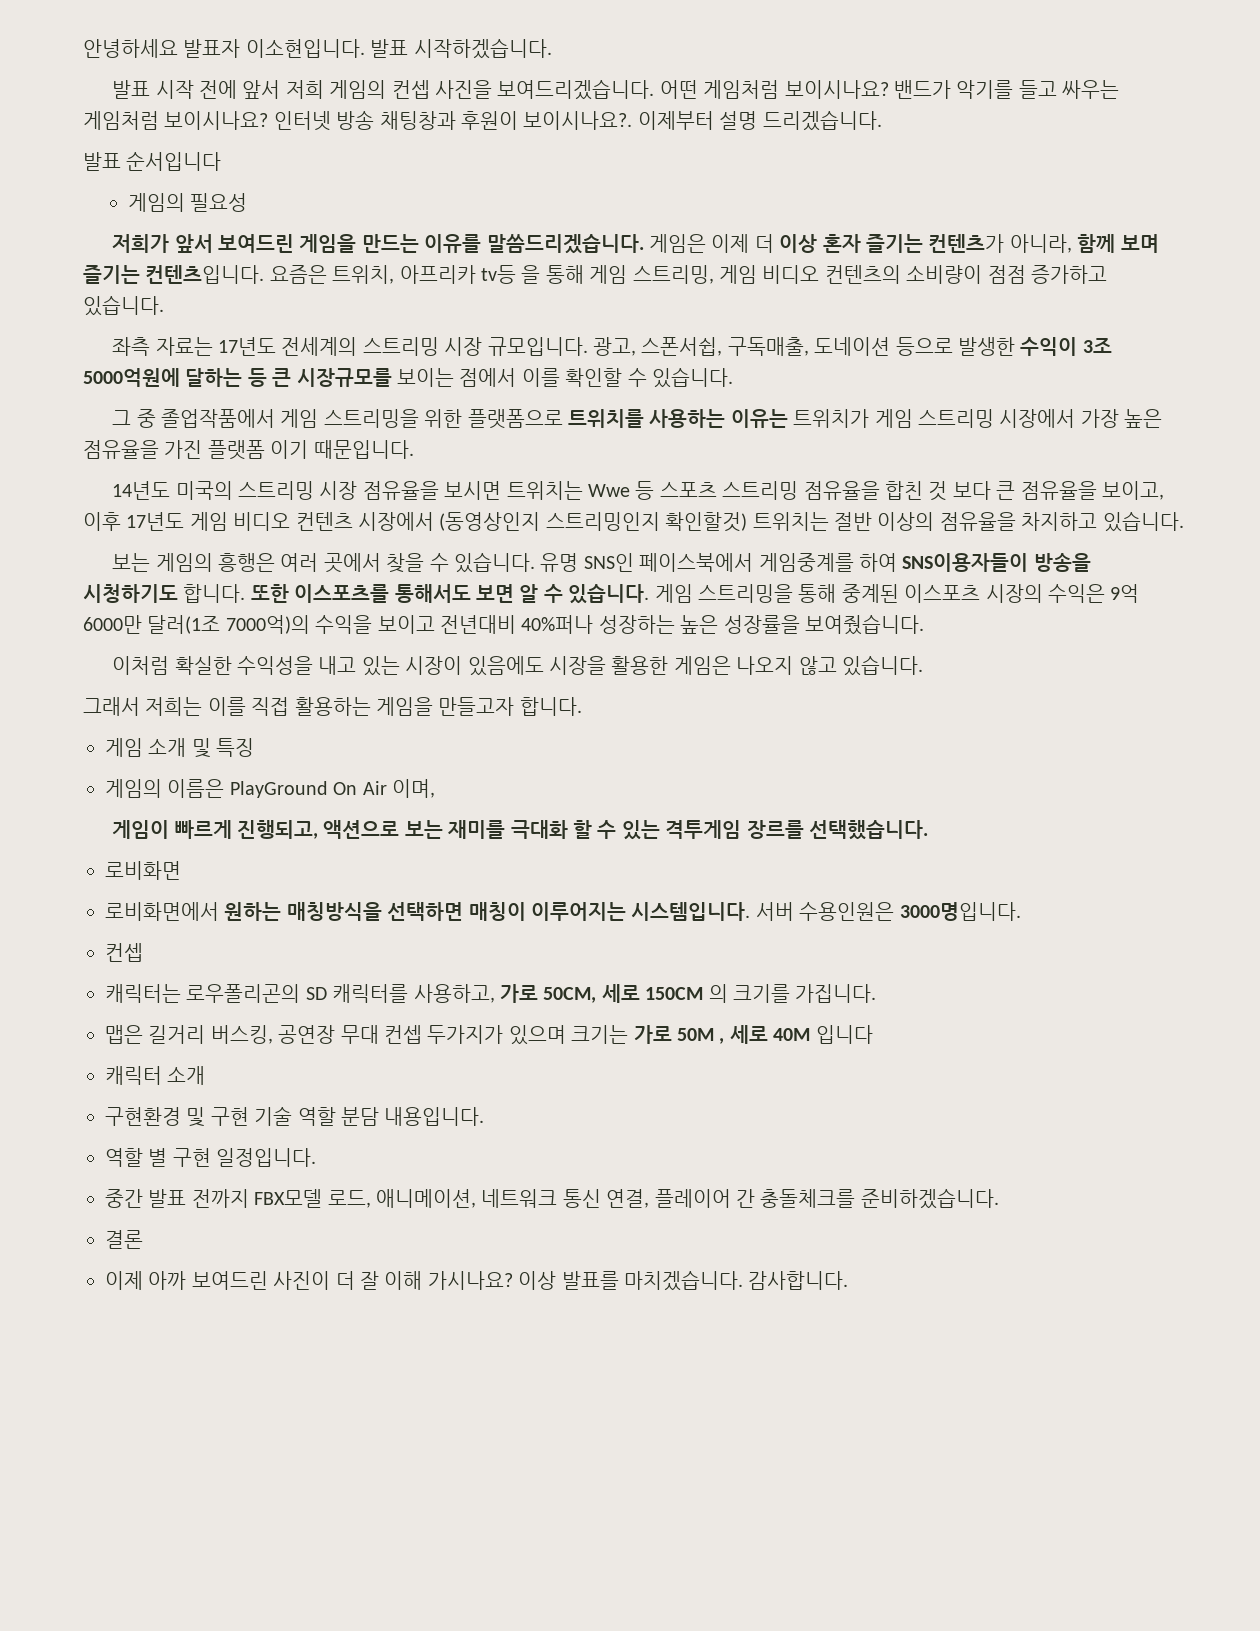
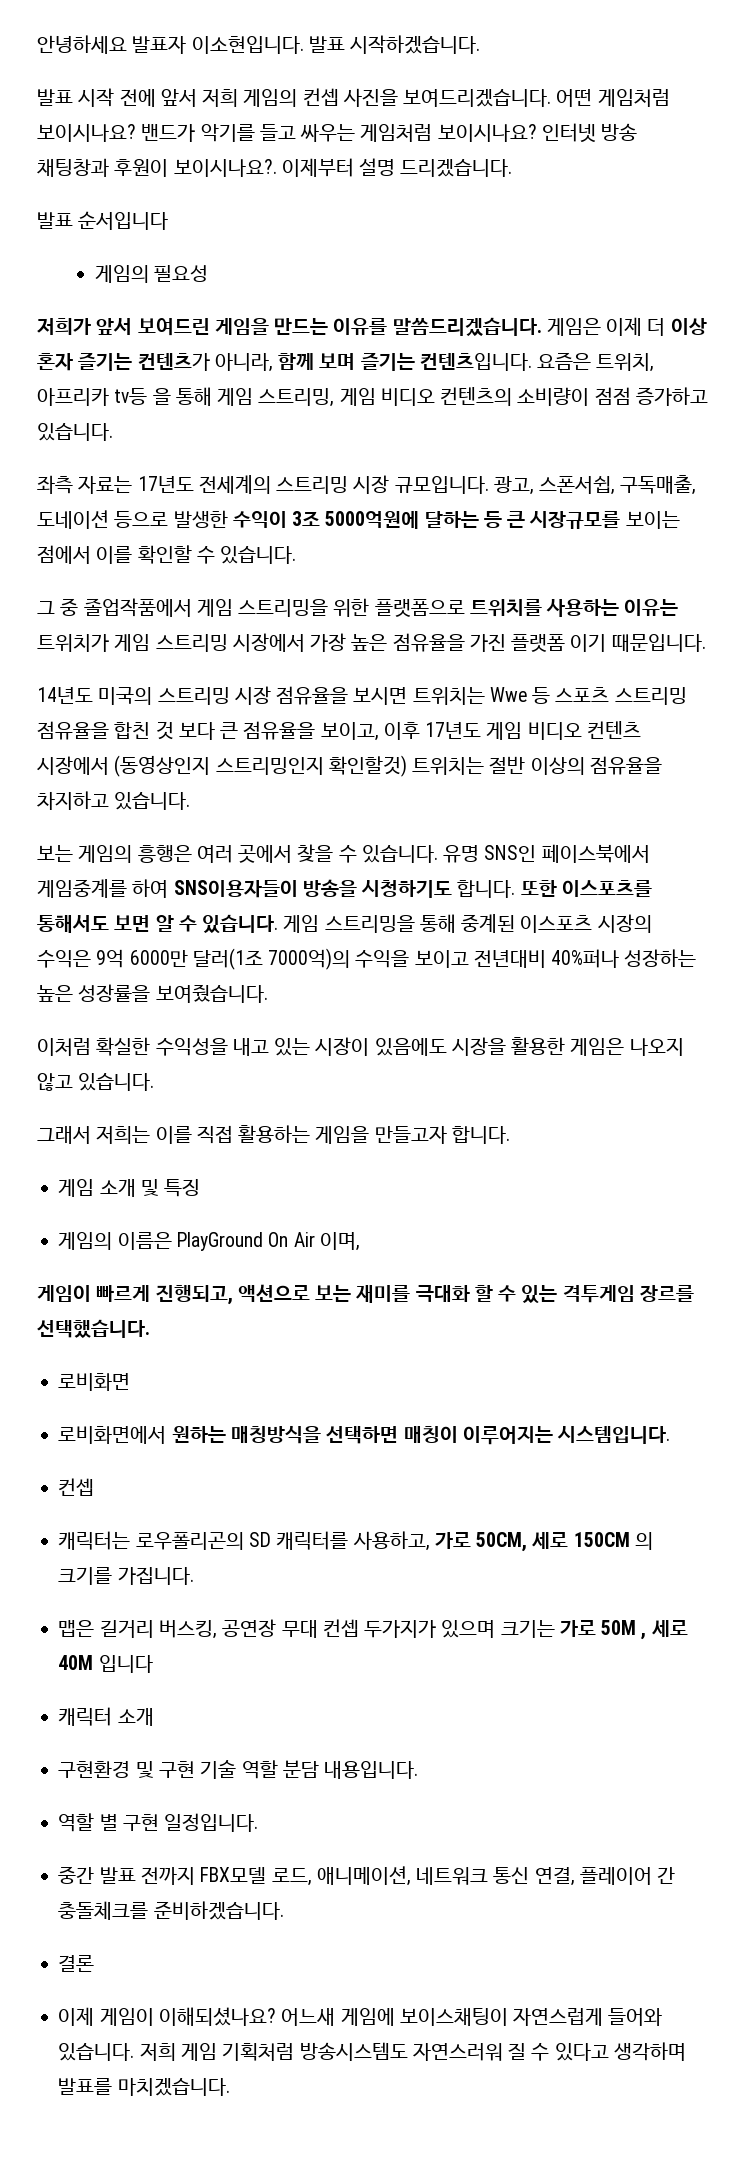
[755,902,1021,921] 서버 수용인원은 3000명입니다. -> (671, 1435) none
[148,1271,557,1290] 아까 보여드린 사진이 더 잘 이해 가시나요? 이상 -> [99,2007,663,2026] [58,2042,686,2061] 게임이 이해되셨나요? 어느새 게임에 보이스채팅이 자연스럽게 들어와 있습니다. 저희 게임 기획처럼 방송시스템도 자연스러워 질 수 있다고 생각하며
[748,1271,849,1290] 감사합니다. -> (230, 2087) none

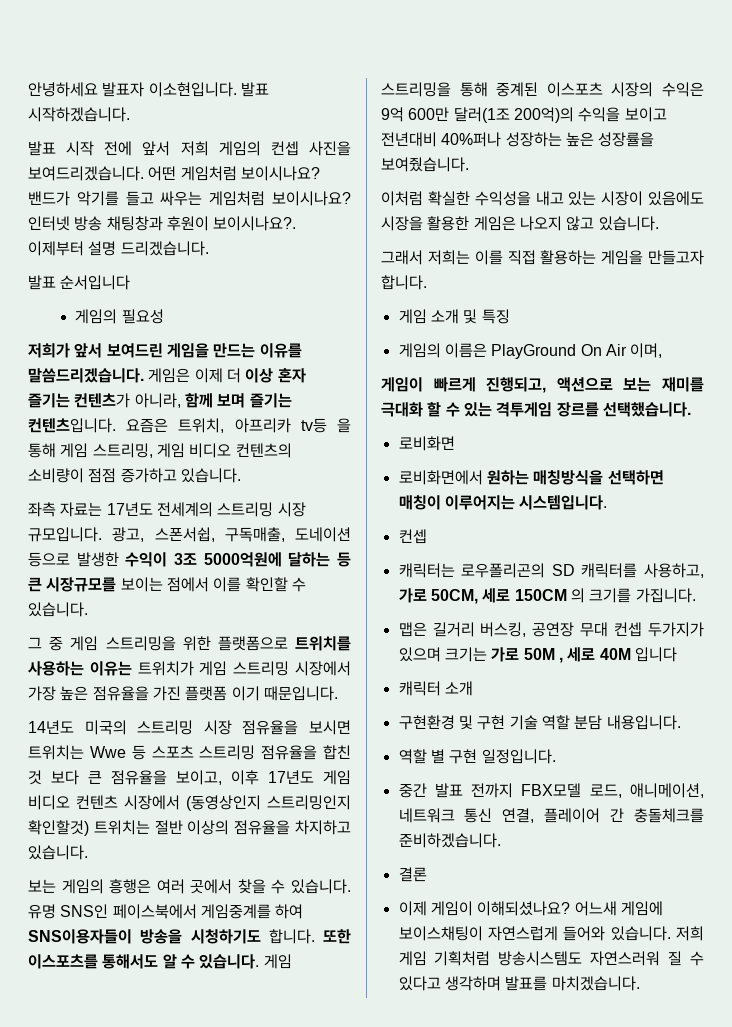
[83,598,192,617] 졸업작품에서 -> (64, 644) none
[114,915,151,932] 보면 -> (159, 961) none
[129,948,351,970] 6000만 달러(1조 7000억)의 -> [408,107,574,123] 600만 달러(1조 200억)의

